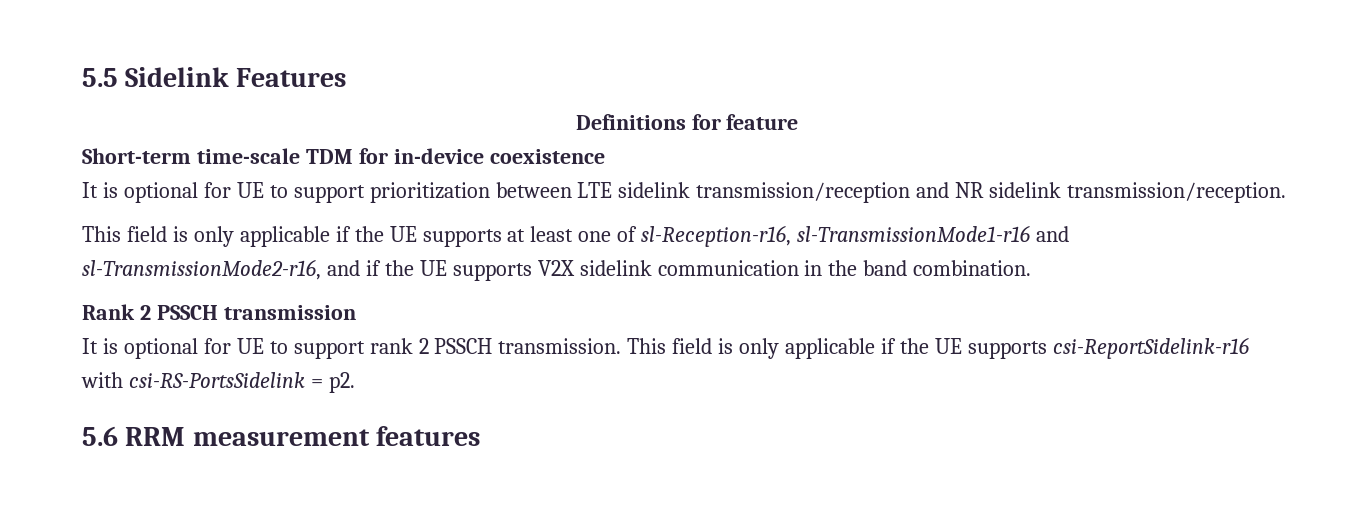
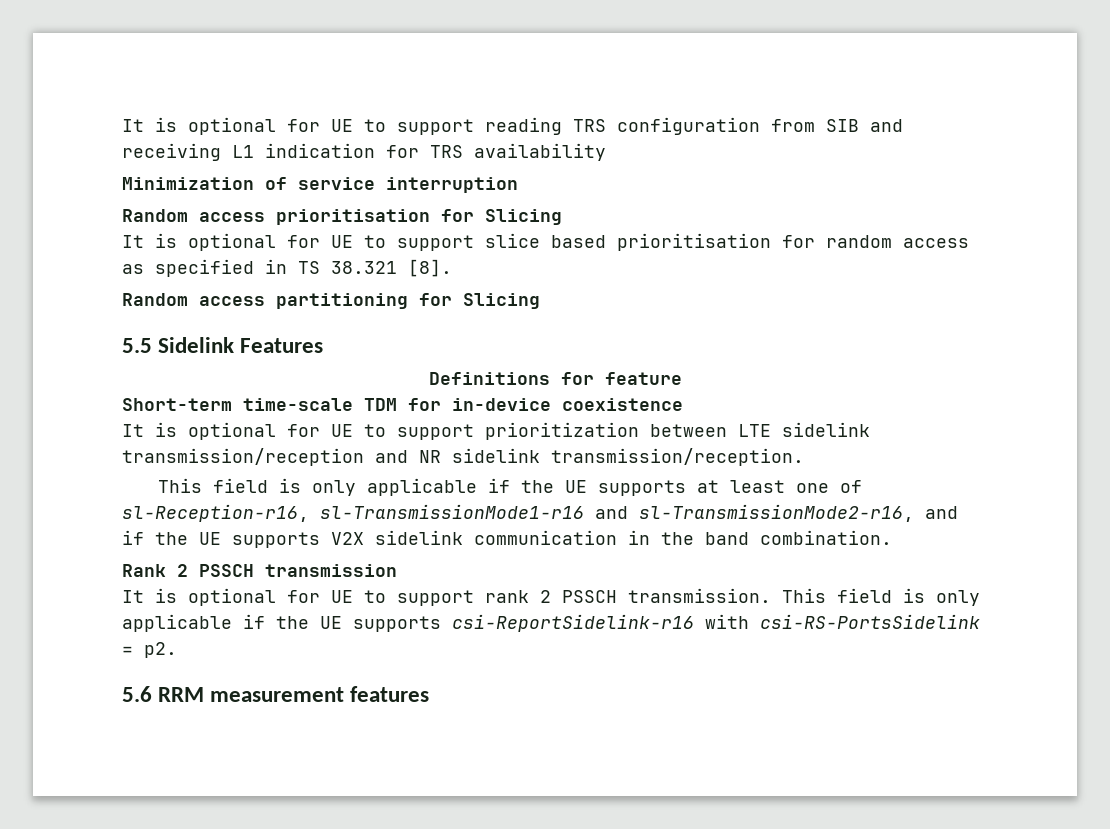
(82, 77) none -> [122,117,903,135] [122,143,606,161] [122,177,518,193] [122,209,562,225] [122,233,969,251] [122,259,452,277] [122,293,540,309] It is optional for UE to support reading TRS configuration from SIB and receiving L1 indication for TRS availability // Minimization of service interruption // Random access prioritisation for Slicing // It is optional for UE to support slice based prioritisation for random access as specified in TS 38.321 [8]. // Random access partitioning for Slicing //

